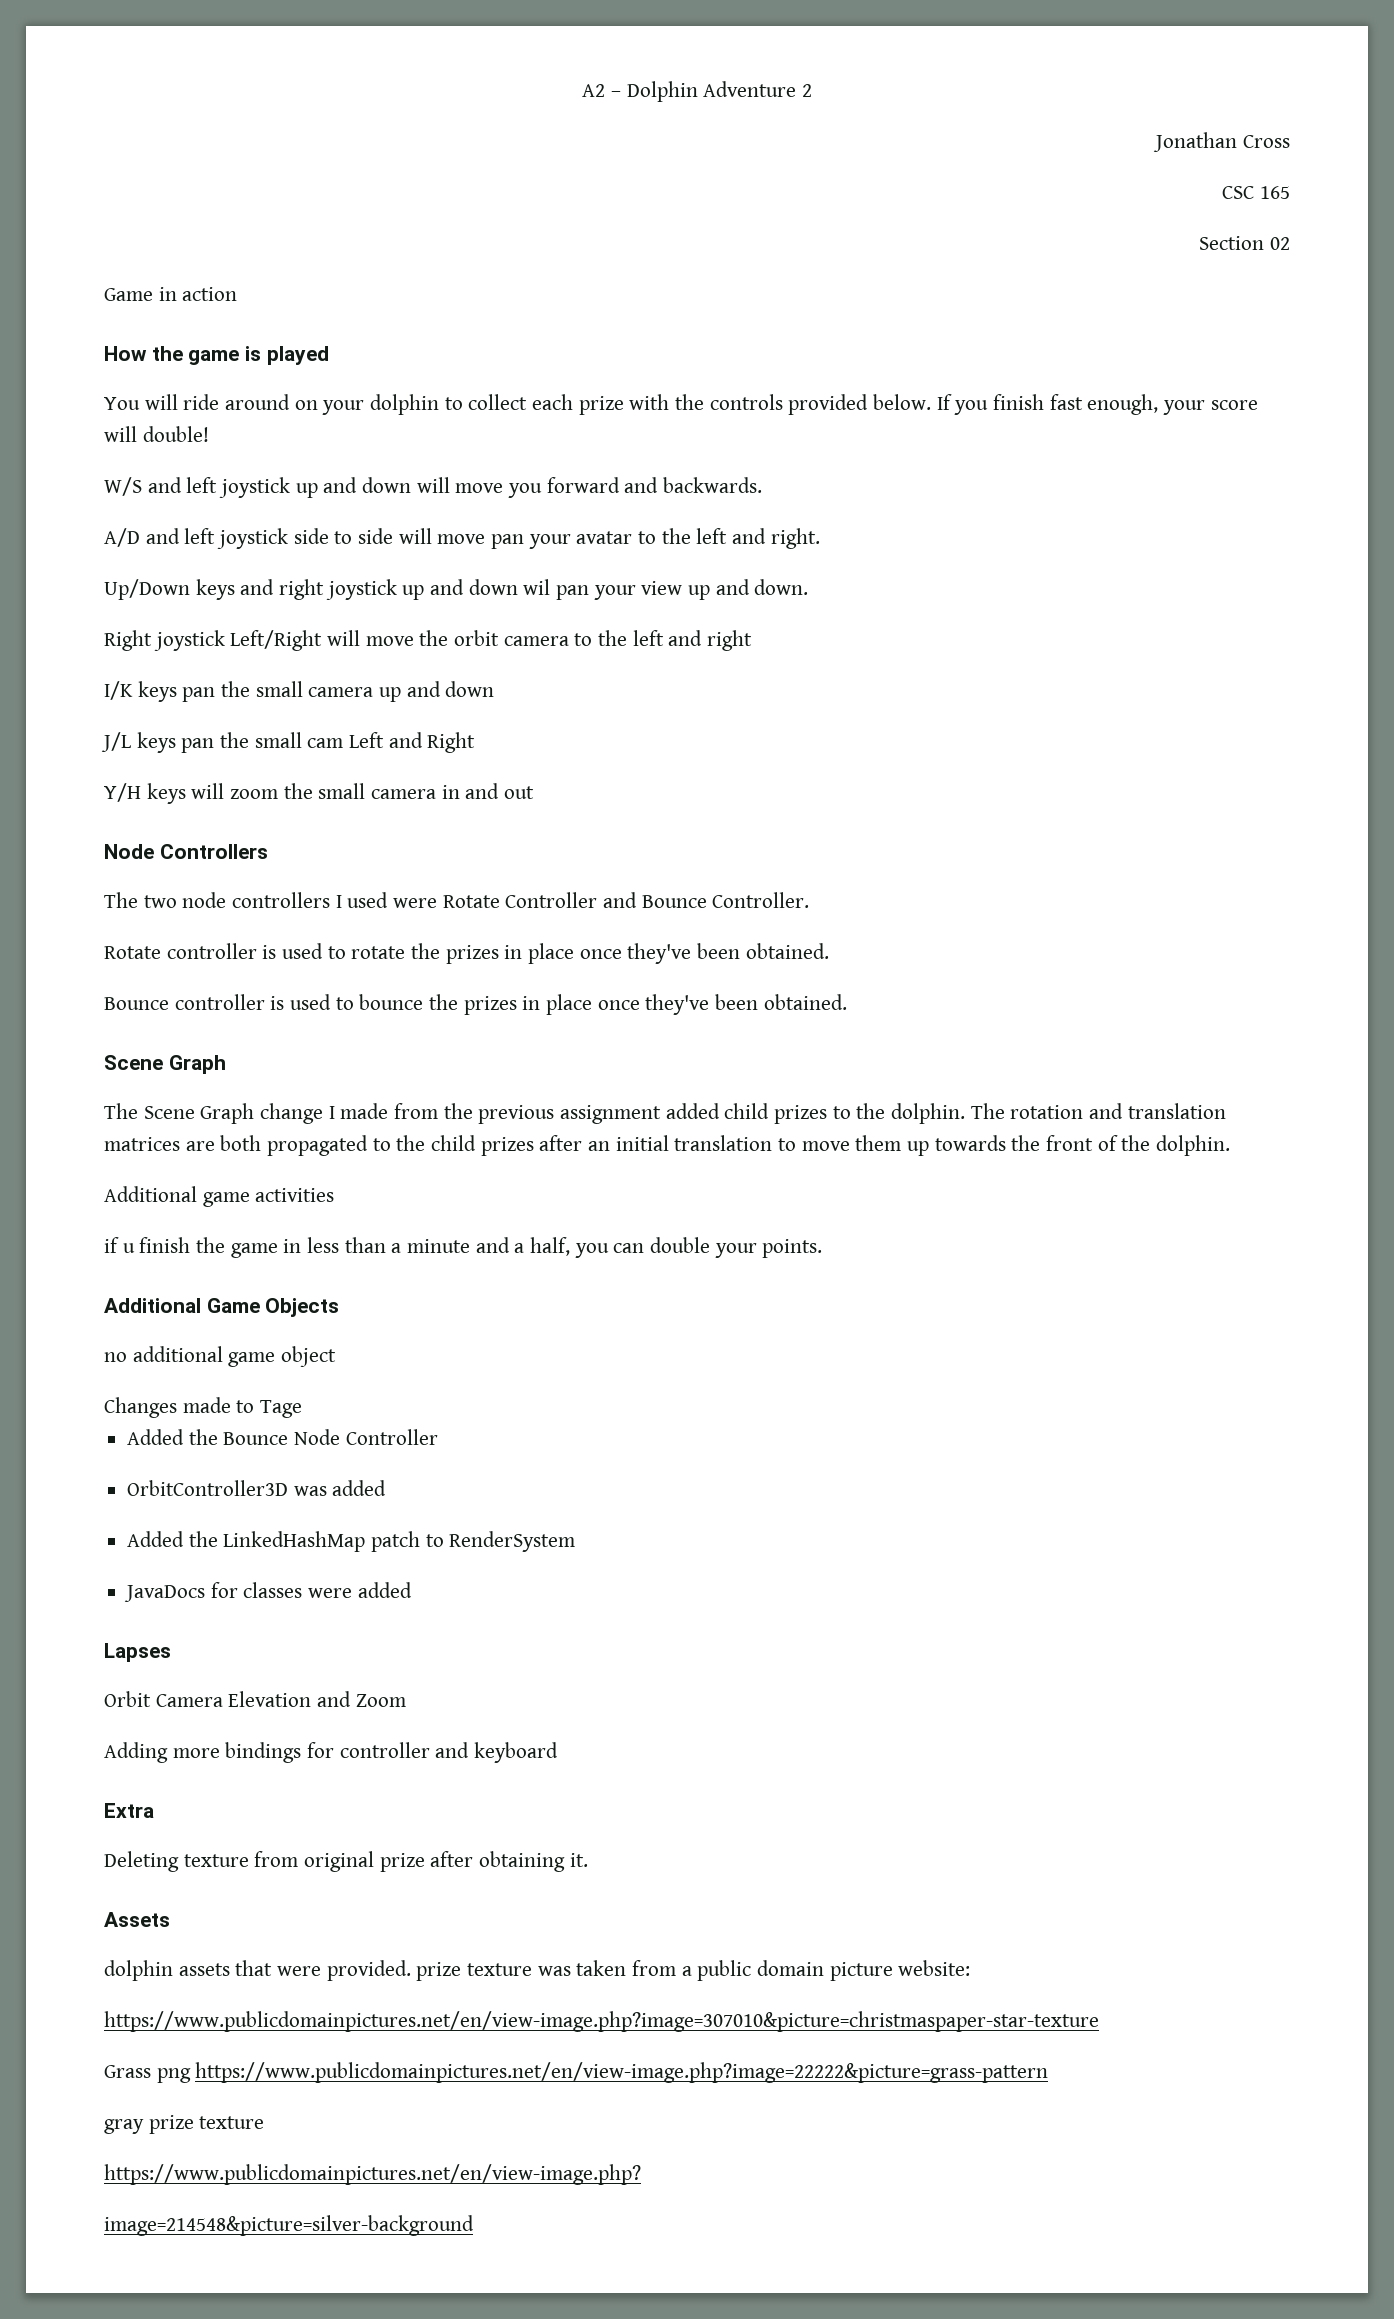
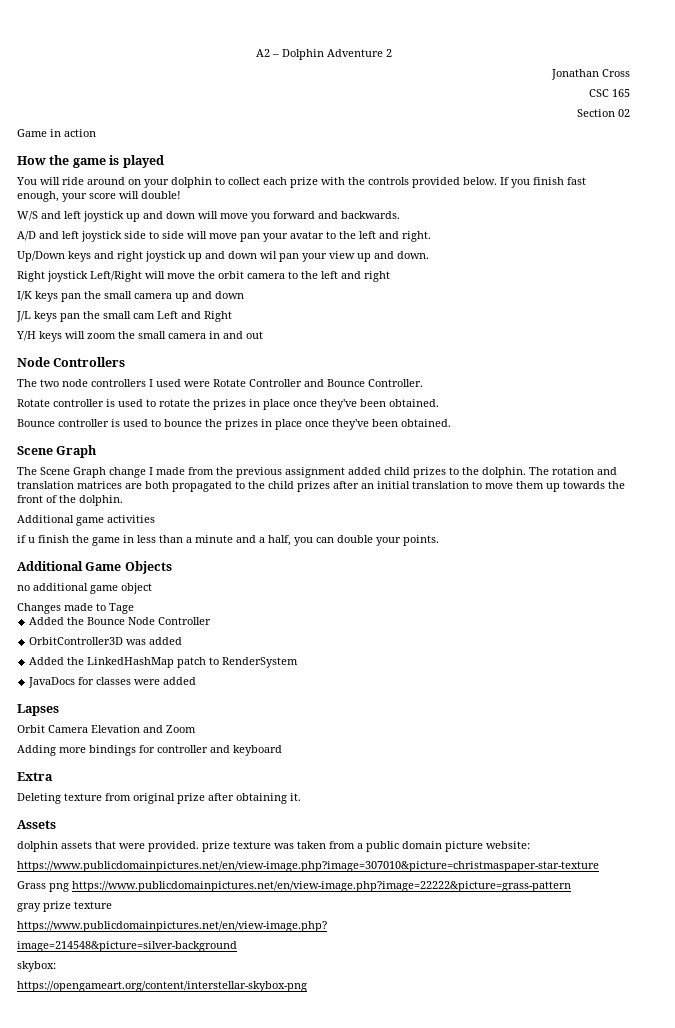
(474, 2225) none -> [17,961,56,972] [17,981,307,992] // skybox: // https://opengameart.org/content/interstellar-skybox-png

